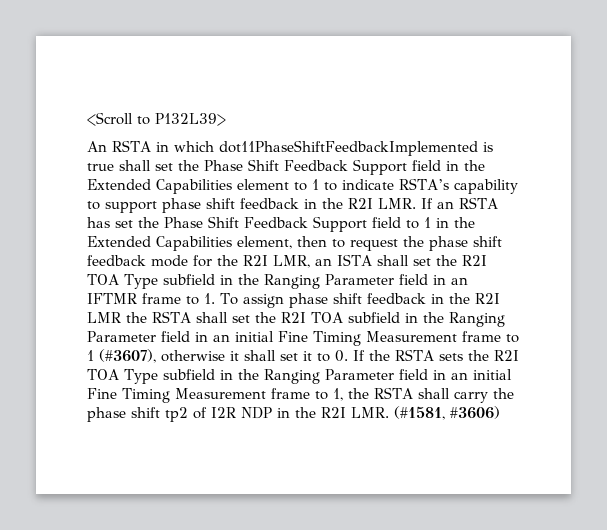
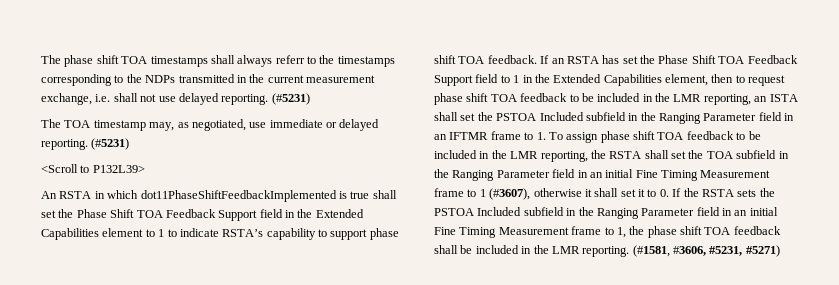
(87, 119) none -> [41,55,395,67] [41,74,375,86] [41,93,310,105] [41,119,380,131] [41,138,130,150] The phase shift TOA timestamps shall always referr to the timestamps corresponding to the NDPs transmitted in the current measurement exchange, i.e. shall not use delayed reporting. (#5231) // The TOA timestamp may, as negotiated, use immediate or delayed reporting. (#5231) //
(279, 165) none -> [136,210,163,218] TOA
[240,198,416,209] feedback in the R2I LMR. -> [458,55,537,64] TOA feedback.
(239, 222) none -> [718,56,745,64] TOA
[403,236,502,251] [87,255,310,268] the phase shift feedback mode for the R2I LMR, -> [434,93,751,105] phase shift TOA feedback to be included in the LMR reporting,
[461,255,487,266] [87,274,158,289] R2I TOA Type -> [496,112,584,121] PSTOA Included
[366,293,500,304] [87,312,121,323] feedback in the R2I LMR -> [657,131,761,140] [434,150,588,162] TOA feedback to be included in the LMR reporting,
[280,312,306,323] R2I -> (704, 154) none
[493,350,519,361] [87,369,158,384] R2I TOA Type -> [434,207,522,216] PSTOA Included
[374,387,514,403] [87,406,500,422] RSTA shall carry the phase shift tp2 of I2R NDP in the R2I LMR. (#1581, #3606) -> [647,226,781,238] [434,245,780,257] phase shift TOA feedback shall be included in the LMR reporting. (#1581, #3606, #5231, #5271)

